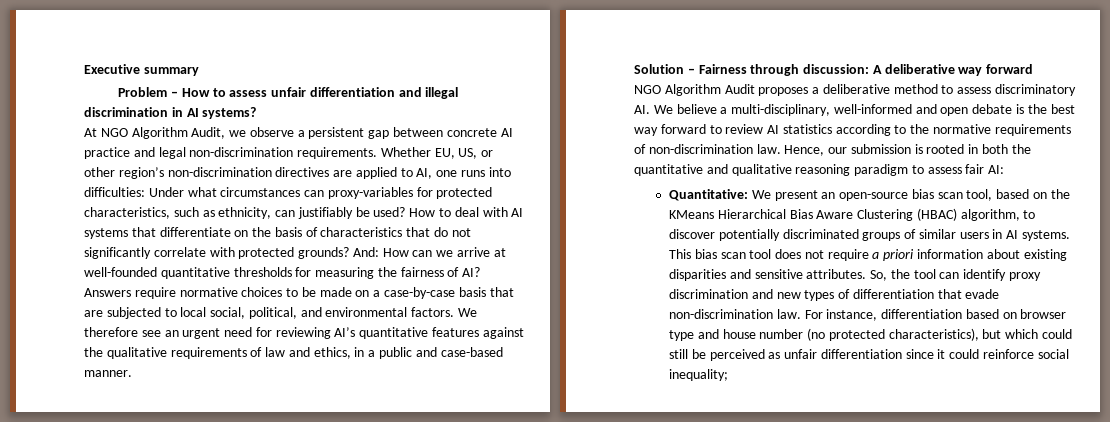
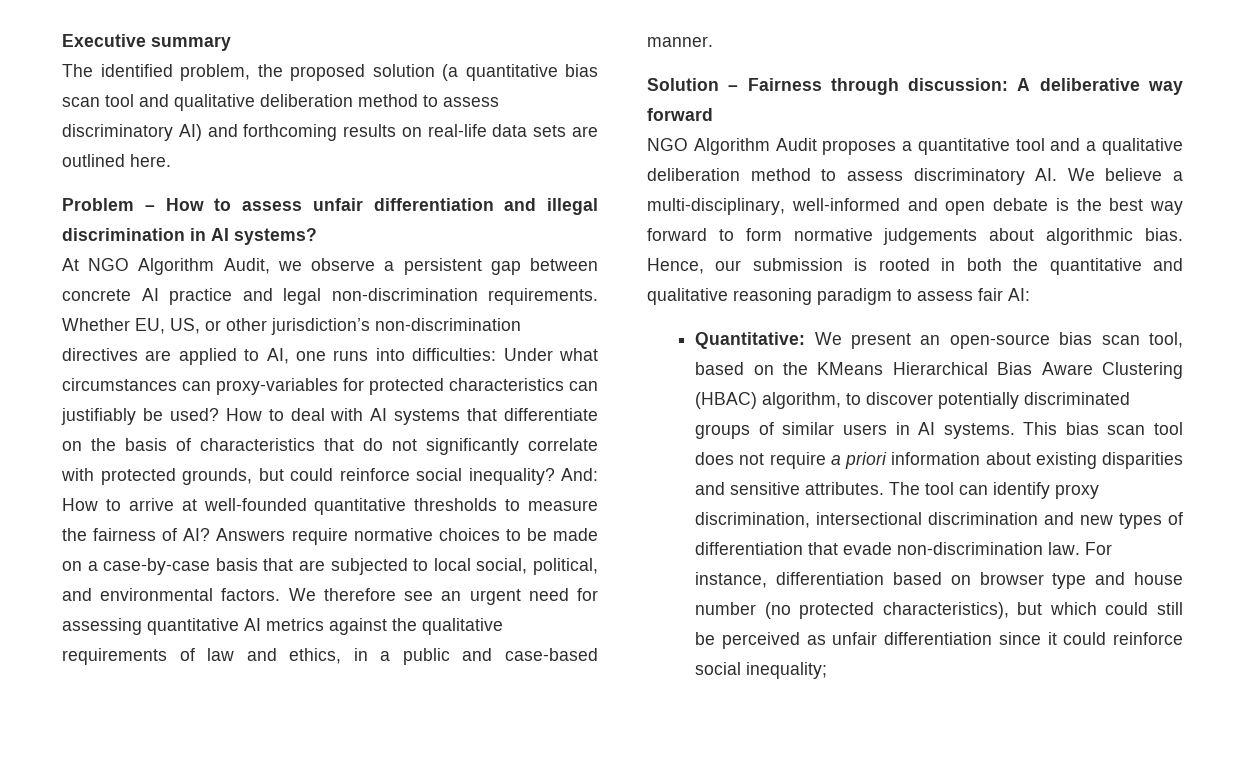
(199, 71) none -> [62,64,598,81] [62,94,499,111] [62,124,598,141] [62,154,171,167] // The identified problem, the proposed solution (a quantitative bias scan tool and qualitative deliberation method to assess discriminatory AI) and forthcoming results on real-life data sets are outlined here.
[118,167,164,179] region’s -> [271,318,370,335] jurisdiction’s
[84,207,272,219] characteristics, such as ethnicity, -> [449,378,564,391] characteristics
[298,247,454,259] grounds? And: How can we -> [182,468,598,485] [62,498,121,511] grounds, but could reinforce social inequality? And: How to
[295,267,375,279] for measuring -> [505,499,598,511] to measure
[275,327,480,339] reviewing AI’s quantitative features -> [62,618,324,635] assessing quantitative AI metrics
[822,84,890,94] deliberative -> [917,138,1183,155] [647,168,740,181] quantitative tool and a qualitative deliberation
[725,124,1071,136] [634,144,781,154] review AI statistics according to the normative requirements of non-discrimination law. -> [745,228,1183,245] form normative judgements about algorithmic bias.
[870,269,910,281] So, the -> [889,482,921,495] The
(1041, 276) none -> [695,512,923,528] discrimination, intersectional

